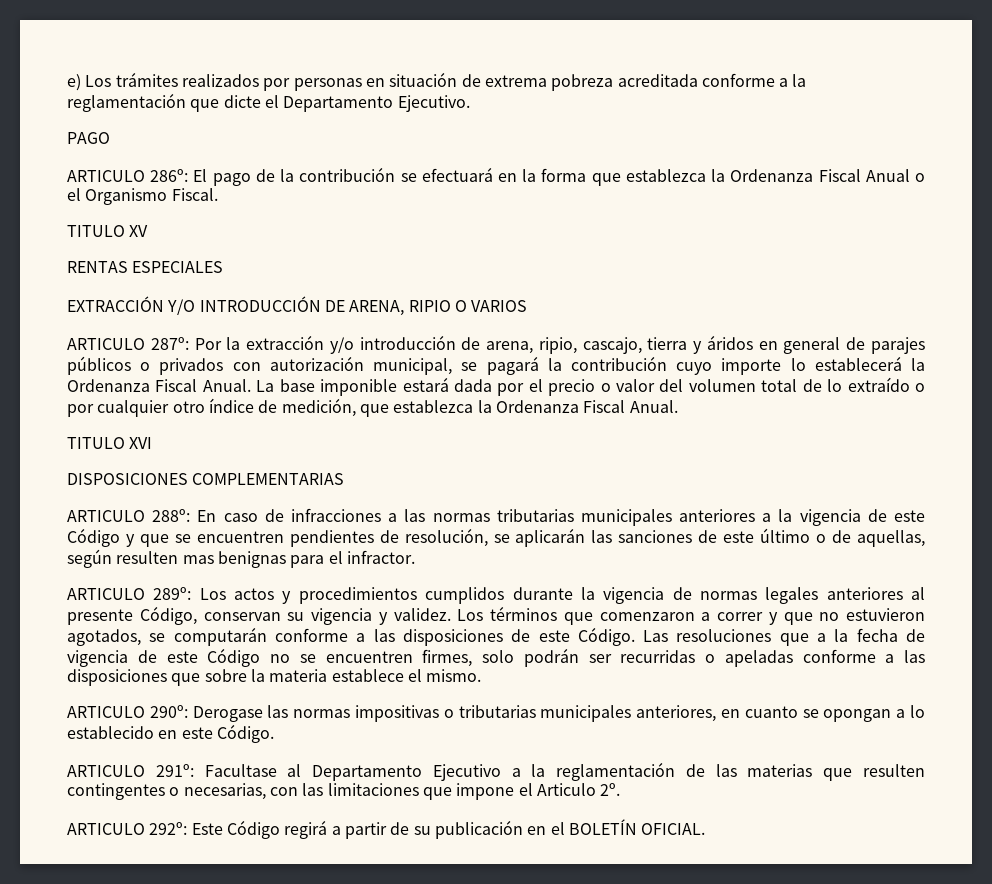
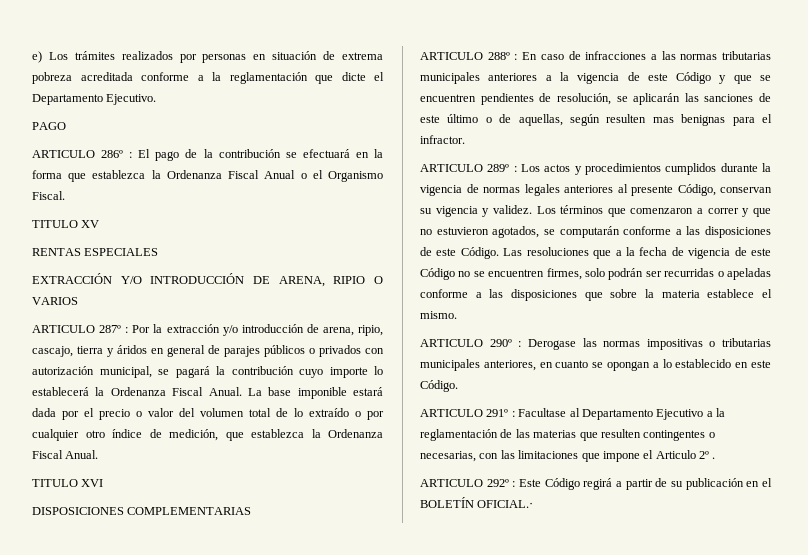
[150,169,189,182] 286º: -> [101,150,133,158] 286º :
[150,337,189,350] 287º: -> [99,325,129,333] 287º :
[152,509,191,522] 288º: -> [487,52,518,60] 288º :
[153,587,192,600] 289º: -> [487,164,517,172] 289º :
[149,705,188,718] 290º: -> [489,339,522,347] 290º :
[155,764,194,777] 291º: -> [486,409,515,417] 291º :
[600,783,621,796] [67,822,188,835] 2º. // ARTICULO 292º: -> [699,451,716,459] [420,479,516,487] 2º . // ARTICULO 292º :
[641,823,706,835] OFICIAL. -> [477,500,534,508] OFICIAL.·

